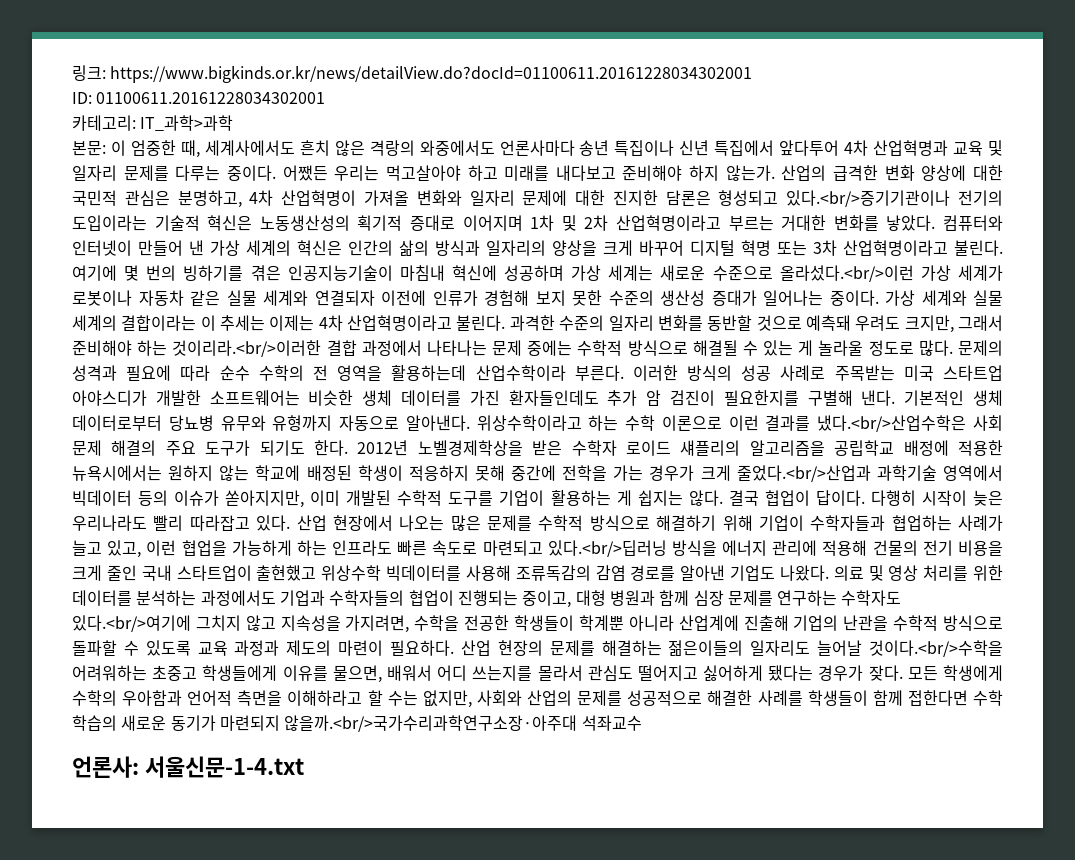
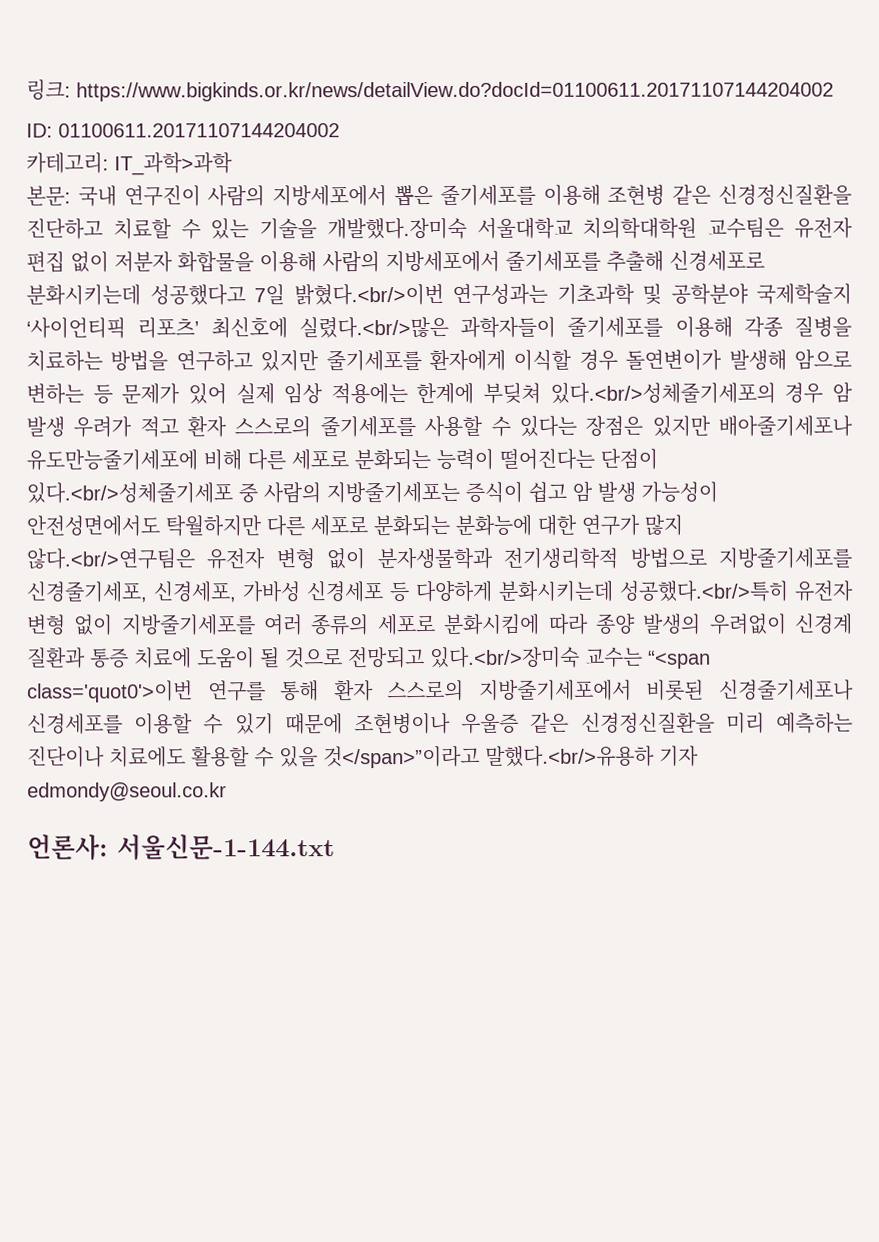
[110,65,753,83] https://www.bigkinds.or.kr/news/detailView.do?docId=01100611.20161228034302001 -> [76,81,834,102] https://www.bigkinds.or.kr/news/detailView.do?docId=01100611.20171107144204002
[96,92,326,104] 01100611.20161228034302001 -> [58,123,340,138] 01100611.20171107144204002
[110,140,1004,158] [72,165,1003,181] [72,190,1004,208] [72,215,1004,231] [72,240,1003,256] [72,265,1003,282] [72,290,1003,306] [72,315,1004,333] [72,340,1003,357] [72,365,1003,381] [72,390,1003,406] [72,415,1003,432] [72,440,1003,456] [72,465,1003,482] [72,490,1003,508] [72,515,1003,531] [72,540,1003,558] [72,565,1004,581] [72,590,902,608] [72,615,1004,633] [72,640,1004,657] [72,665,1003,683] [72,690,1004,708] [72,715,642,732] 이 엄중한 때, 세계사에서도 흔치 않은 격랑의 와중에서도 언론사마다 송년 특집이나 신년 특집에서 앞다투어 4차 산업혁명과 교육 및 일자리 문제를 다루는 중이다. 어쨌든 우리는 먹고살아야 하고 미래를 내다보고 준비해야 하지 않는가. 산업의 급격한 변화 양상에 대한 국민적 관심은 분명하고, 4차 산업혁명이 가져올 변화와 일자리 문제에 대한 진지한 담론은 형성되고 있다.<br/>증기기관이나 전기의 도입이라는 기술적 혁신은 노동생산성의 획기적 증대로 이어지며 1차 및 2차 산업혁명이라고 부르는 거대한 변화를 낳았다. 컴퓨터와 인터넷이 만들어 낸 가상 세계의 혁신은 인간의 삶의 방식과 일자리의 양상을 크게 바꾸어 디지털 혁명 또는 3차 산업혁명이라고 불린다. 여기에 몇 번의 빙하기를 겪은 인공지능기술이 마침내 혁신에 성공하며 가상 세계는 새로운 수준으로 올라섰다.<br/>이런 가상 세계가 로봇이나 자동차 같은 실물 세계와 연결되자 이전에 인류가 경험해 보지 못한 수준의 생산성 증대가 일어나는 중이다. 가상 세계와 실물 세계의 결합이라는 이 추세는 이제는 4차 산업혁명이라고 불린다. 과격한 수준의 일자리 변화를 동반할 것으로 예측돼 우려도 크지만, 그래서 준비해야 하는 것이리라.<br/>이러한 결합 과정에서 나타나는 문제 중에는 수학적 방식으로 해결될 수 있는 게 놀라울 정도로 많다. 문제의 성격과 필요에 따라 순수 수학의 전 영역을 활용하는데 산업수학이라 부른다. 이러한 방식의 성공 사례로 주목받는 미국 스타트업 아야스디가 개발한 소프트웨어는 비슷한 생체 데이터를 가진 환자들인데도 추가 암 검진이 필요한지를 구별해 낸다. 기본적인 생체 데이터로부터 당뇨병 유무와 유형까지 자동으로 알아낸다. 위상수학이라고 하는 수학 이론으로 이런 결과를 냈다.<br/>산업수학은 사회 문제 해결의 주요 도구가 되기도 한다. 2012년 노벨경제학상을 받은 수학자 로이드 섀플리의 알고리즘을 공립학교 배정에 적용한 뉴욕시에서는 원하지 않는 학교에 배정된 학생이 적응하지 못해 중간에 전학을 가는 경우가 크게 줄었다.<br/>산업과 과학기술 영역에서 빅데이터 등의 이슈가 쏟아지지만, 이미 개발된 수학적 도구를 기업이 활용하는 게 쉽지는 않다. 결국 협업이 답이다. 다행히 시작이 늦은 우리나라도 빨리 따라잡고 있다. 산업 현장에서 나오는 많은 문제를 수학적 방식으로 해결하기 위해 기업이 수학자들과 협업하는 사례가 늘고 있고, 이런 협업을 가능하게 하는 인프라도 빠른 속도로 마련되고 있다.<br/>딥러닝 방식을 에너지 관리에 적용해 건물의 전기 비용을 크게 줄인 국내 스타트업이 출현했고 위상수학 빅데이터를 사용해 조류독감의 감염 경로를 알아낸 기업도 나왔다. 의료 및 영상 처리를 위한 데이터를 분석하는 과정에서도 기업과 수학자들의 협업이 진행되는 중이고, 대형 병원과 함께 심장 문제를 연구하는 수학자도 있다.<br/>여기에 그치지 않고 지속성을 가지려면, 수학을 전공한 학생들이 학계뿐 아니라 산업계에 진출해 기업의 난관을 수학적 방식으로 돌파할 수 있도록 교육 과정과 제도의 마련이 필요하다. 산업 현장의 문제를 해결하는 젊은이들의 일자리도 늘어날 것이다.<br/>수학을 어려워하는 초중고 학생들에게 이유를 물으면, 배워서 어디 쓰는지를 몰라서 관심도 떨어지고 싫어하게 됐다는 경우가 잦다. 모든 학생에게 수학의 우아함과 언어적 측면을 이해하라고 할 수는 없지만, 사회와 산업의 문제를 성공적으로 해결한 사례를 학생들이 함께 접한다면 수학 학습의 새로운 동기가 마련되지 않을까.<br/>국가수리과학연구소장·아주대 석좌교수 -> [77,184,852,207] [26,217,854,240] [26,250,765,273] [26,283,852,306] [26,316,852,339] [26,348,852,372] [26,381,853,405] [26,415,854,438] [26,448,658,471] [26,480,718,504] [26,514,683,537] [26,547,852,570] [26,580,853,603] [26,613,854,636] [27,646,711,669] [27,679,854,703] [27,712,853,735] [27,745,699,769] [27,782,227,802] 국내 연구진이 사람의 지방세포에서 뽑은 줄기세포를 이용해 조현병 같은 신경정신질환을 진단하고 치료할 수 있는 기술을 개발했다.장미숙 서울대학교 치의학대학원 교수팀은 유전자 편집 없이 저분자 화합물을 이용해 사람의 지방세포에서 줄기세포를 추출해 신경세포로 분화시키는데 성공했다고 7일 밝혔다.<br/>이번 연구성과는 기초과학 및 공학분야 국제학술지 ‘사이언티픽 리포츠’ 최신호에 실렸다.<br/>많은 과학자들이 줄기세포를 이용해 각종 질병을 치료하는 방법을 연구하고 있지만 줄기세포를 환자에게 이식할 경우 돌연변이가 발생해 암으로 변하는 등 문제가 있어 실제 임상 적용에는 한계에 부딪쳐 있다.<br/>성체줄기세포의 경우 암 발생 우려가 적고 환자 스스로의 줄기세포를 사용할 수 있다는 장점은 있지만 배아줄기세포나 유도만능줄기세포에 비해 다른 세포로 분화되는 능력이 떨어진다는 단점이 있다.<br/>성체줄기세포 중 사람의 지방줄기세포는 증식이 쉽고 암 발생 가능성이 안전성면에서도 탁월하지만 다른 세포로 분화되는 분화능에 대한 연구가 많지 않다.<br/>연구팀은 유전자 변형 없이 분자생물학과 전기생리학적 방법으로 지방줄기세포를 신경줄기세포, 신경세포, 가바성 신경세포 등 다양하게 분화시키는데 성공했다.<br/>특히 유전자 변형 없이 지방줄기세포를 여러 종류의 세포로 분화시킴에 따라 종양 발생의 우려없이 신경계 질환과 통증 치료에 도움이 될 것으로 전망되고 있다.<br/>장미숙 교수는 “<span class='quot0'>이번 연구를 통해 환자 스스로의 지방줄기세포에서 비롯된 신경줄기세포나 신경세포를 이용할 수 있기 때문에 조현병이나 우울증 같은 신경정신질환을 미리 예측하는 진단이나 치료에도 활용할 수 있을 것</span>”이라고 말했다.<br/>유용하 기자 edmondy@seoul.co.kr
[144,756,304,778] 서울신문-1-4.txt -> [117,834,335,861] 서울신문-1-144.txt

